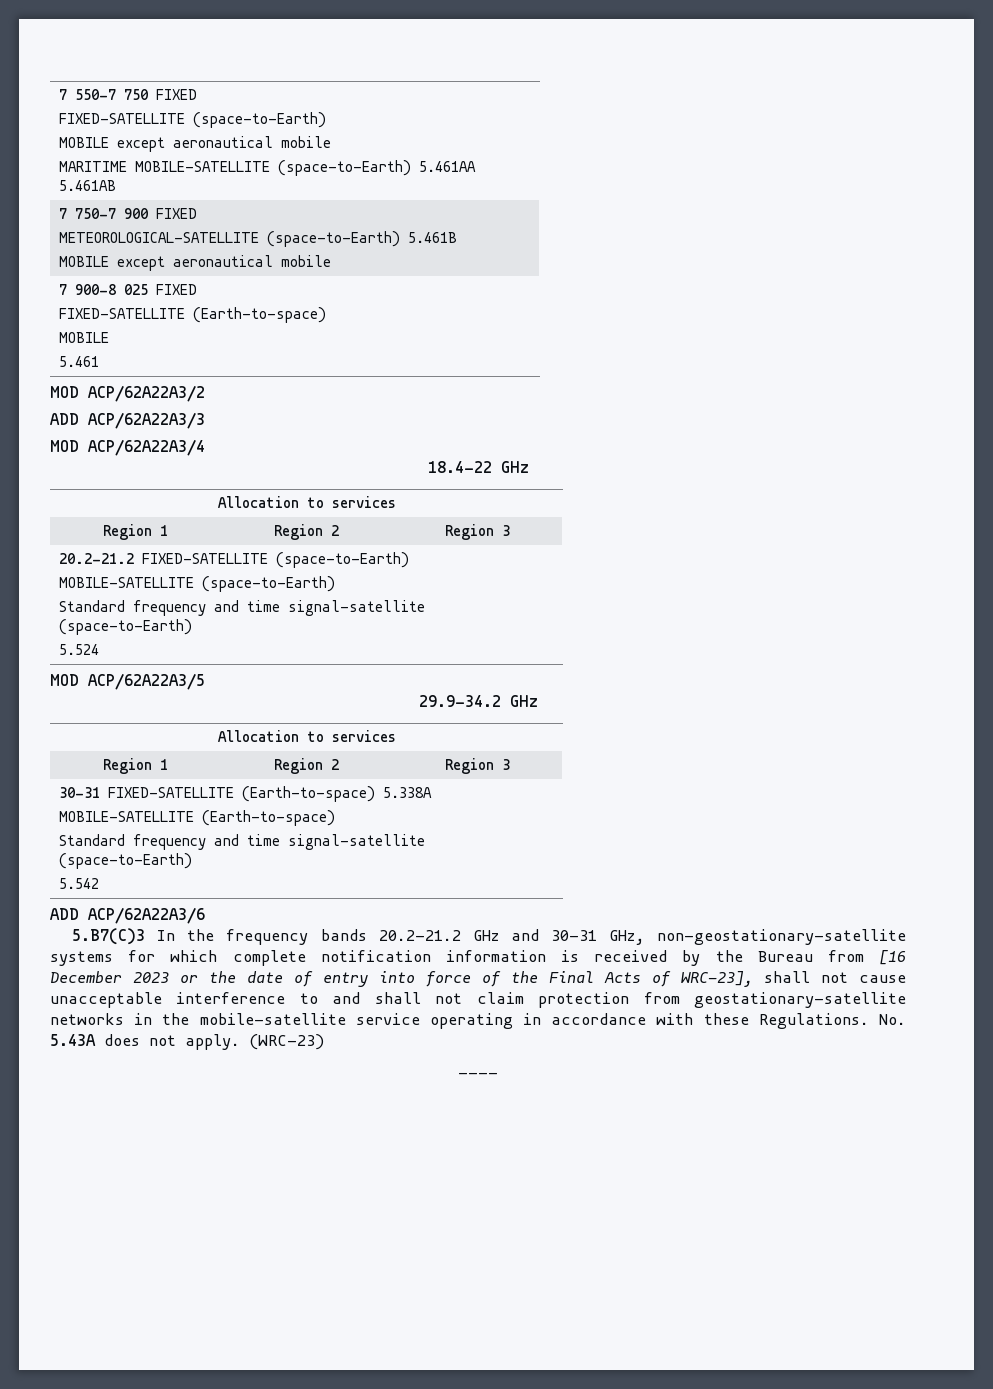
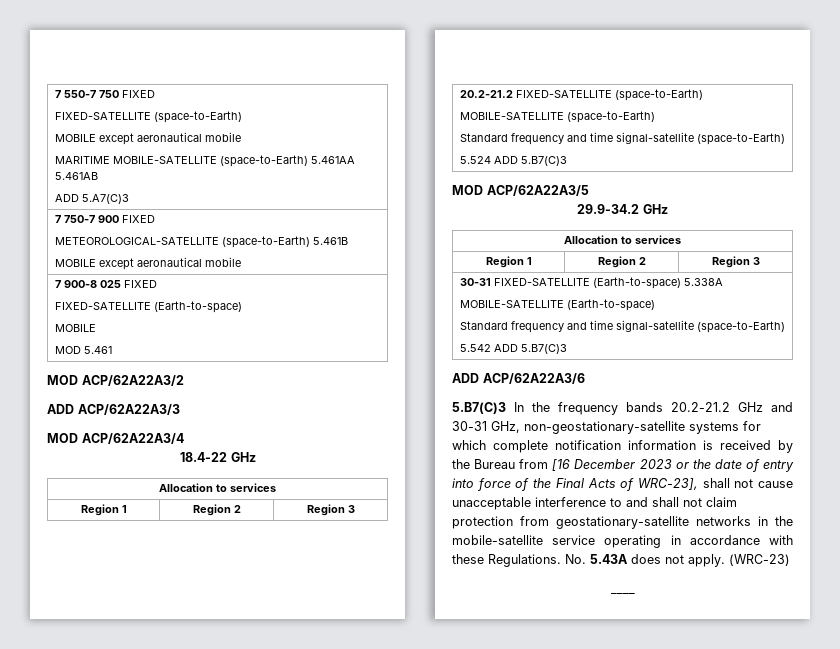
(117, 185) none -> [54,194,129,204] // ADD 5.A7(C)3
(110, 337) none -> [54,346,81,354] MOD
(100, 649) none -> [493,156,567,166] ADD 5.B7(C)3
(100, 883) none -> [493,344,567,354] ADD 5.B7(C)3

